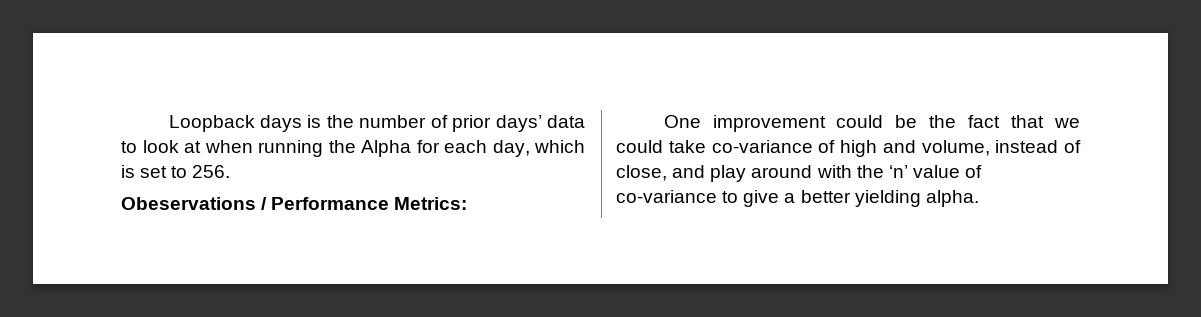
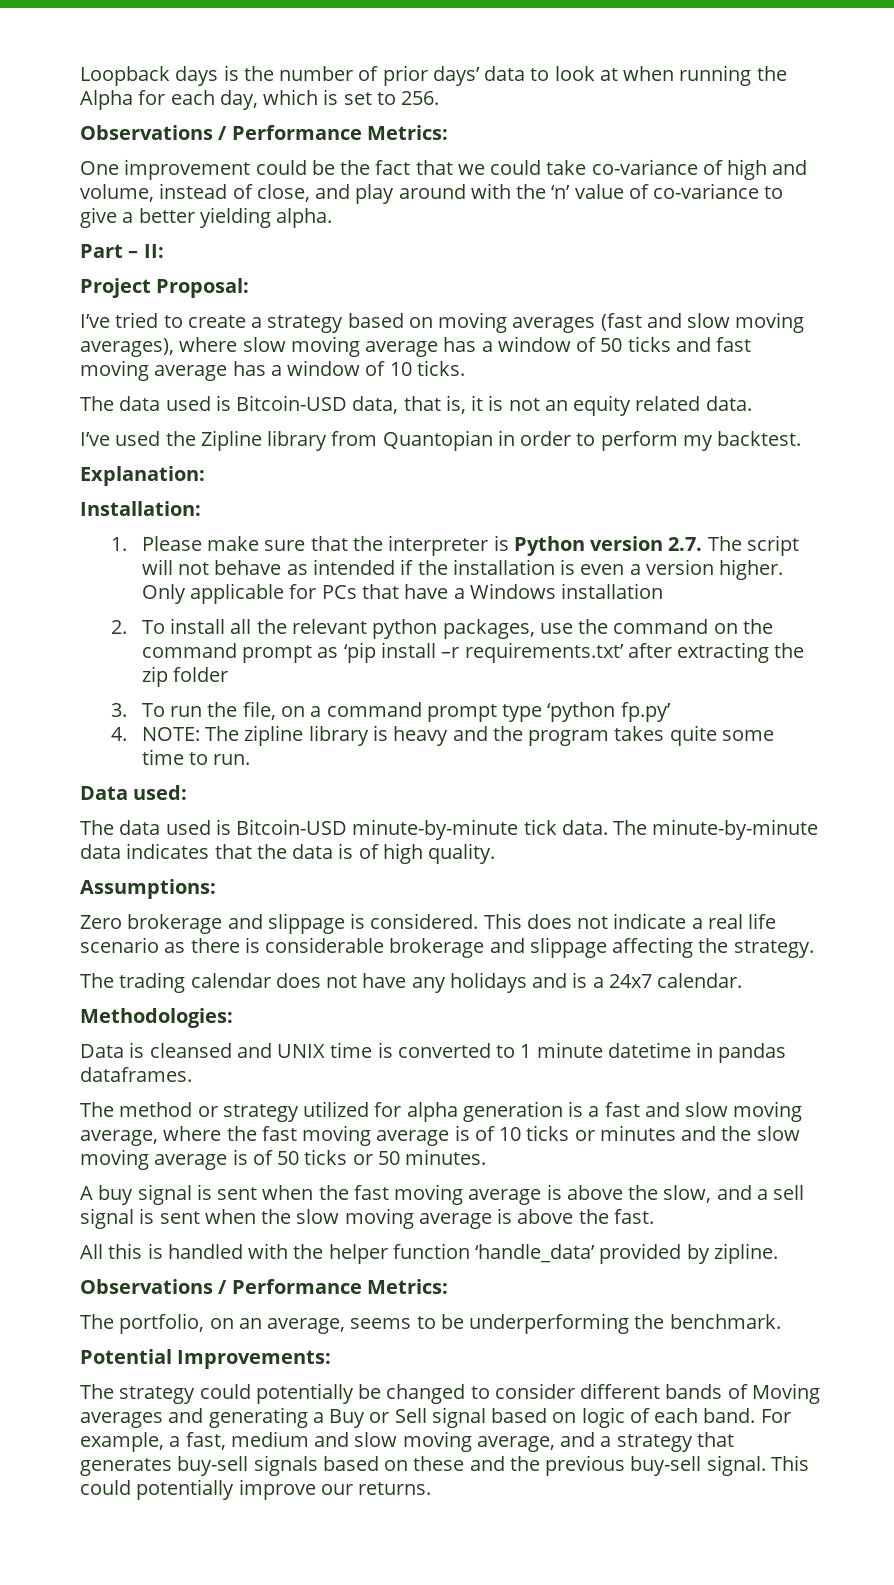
[121,197,256,210] Obeservations -> [80,125,213,140] Observations
(979, 198) none -> [80,244,164,258] [80,278,250,298] [80,312,805,333] [80,336,752,357] [80,360,465,381] [80,395,752,416] [80,430,802,451] [80,466,205,486] [80,501,201,516] [110,535,799,556] [141,559,784,580] [141,583,664,604] [110,618,773,639] [141,642,805,663] [141,666,229,687] [110,701,671,722] [110,725,774,746] [141,749,251,765] [80,785,188,800] [80,819,819,840] [80,843,496,864] [80,879,216,899] [80,913,777,934] [80,937,814,958] [80,972,743,993] [80,1008,233,1028] [80,1042,787,1063] [80,1067,192,1082] [80,1101,803,1122] [80,1125,800,1146] [80,1149,487,1170] [80,1184,805,1205] [80,1208,654,1229] [80,1243,778,1264] [80,1279,448,1294] [80,1313,781,1334] [80,1349,332,1369] [80,1383,820,1404] [80,1407,791,1428] [80,1431,734,1452] [80,1455,809,1476] [80,1479,432,1500] // Part – II: // Project Proposal: // I’ve tried to create a strategy based on moving averages (fast and slow moving averages), where slow moving average has a window of 50 ticks and fast moving average has a window of 10 ticks. // The data used is Bitcoin-USD data, that is, it is not an equity related data. // I’ve used the Zipline library from Quantopian in order to perform my backtest. // Explanation: // Installation: // 1. Please make sure that the interpreter is Python version 2.7. The script will not behave as intended if the installation is even a version higher. Only applicable for PCs that have a Windows installation // 2. To install all the relevant python packages, use the command on the command prompt as ‘pip install –r requirements.txt’ after extracting the zip folder // 3. To run the file, on a command prompt type ‘python fp.py’ // 4. NOTE: The zipline library is heavy and the program takes quite some time to run. // Data used: // The data used is Bitcoin-USD minute-by-minute tick data. The minute-by-minute data indicates that the data is of high quality. // Assumptions: // Zero brokerage and slippage is considered. This does not indicate a real life scenario as there is considerable brokerage and slippage affecting the strategy. // The trading calendar does not have any holidays and is a 24x7 calendar. // Methodologies: // Data is cleansed and UNIX time is converted to 1 minute datetime in pandas dataframes. // The method or strategy utilized for alpha generation is a fast and slow moving average, where the fast moving average is of 10 ticks or minutes and the slow moving average is of 50 ticks or 50 minutes. // A buy signal is sent when the fast moving average is above the slow, and a sell signal is sent when the slow moving average is above the fast. // All this is handled with the helper function ‘handle_data’ provided by zipline. // Observations / Performance Metrics: // The portfolio, on an average, seems to be underperforming the benchmark. // Potential Improvements: // The strategy could potentially be changed to consider different bands of Moving averages and generating a Buy or Sell signal based on logic of each band. For example, a fast, medium and slow moving average, and a strategy that generates buy-sell signals based on these and the previous buy-sell signal. This could potentially improve our returns.

